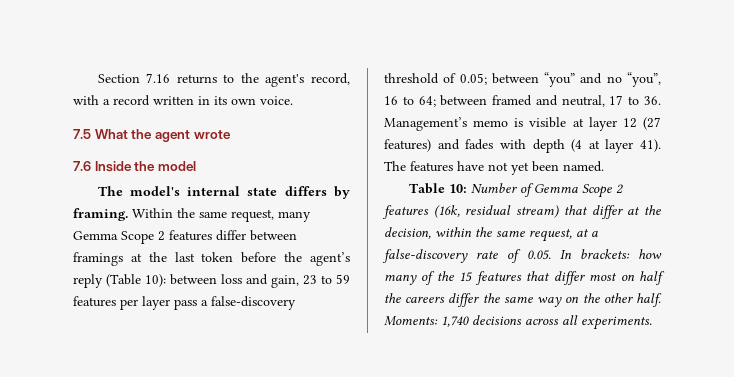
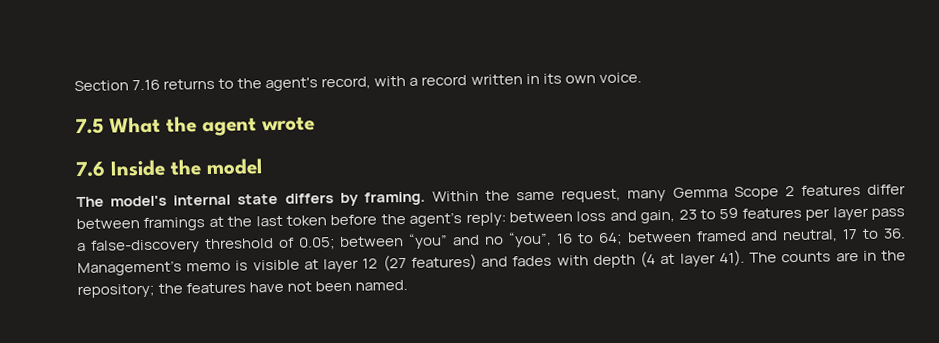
[73,274,166,288] reply (Table 10): -> [465,212,506,227] reply:
(406, 166) none -> [781,250,906,263] [77,283,184,299] counts are in the repository; the
[511,162,529,175] yet -> (313, 286) none
[408,183,624,198] [382,205,661,219] [384,227,598,242] [382,249,662,263] [384,271,665,285] [384,293,662,307] [384,315,652,330] // Table 10: Number of Gemma Scope 2 features (16k, residual stream) that differ at the decision, within the same request, at a false-discovery rate of 0.05. In brackets: how many of the 15 features that differ most on half the careers differ the same way on the other half. Moments: 1,740 decisions across all experiments. -> (409, 285) none

